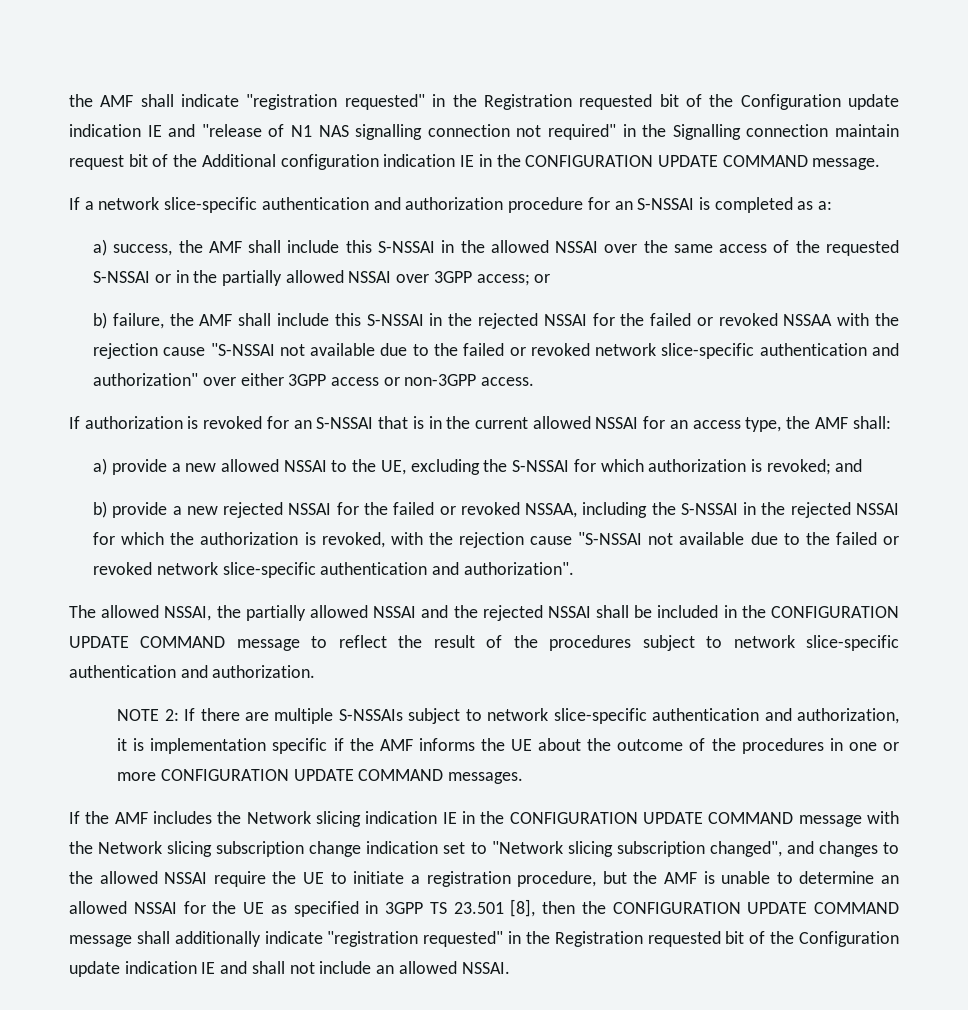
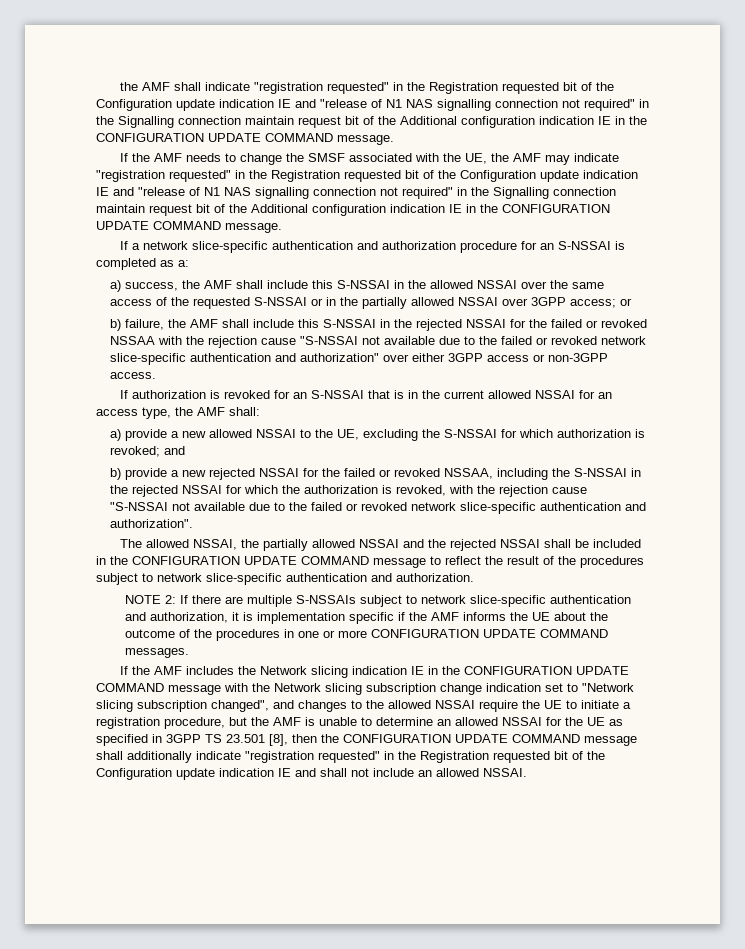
(881, 164) none -> [119,153,619,165] [96,170,638,182] [96,187,616,199] [96,204,610,216] [96,221,282,233] // If the AMF needs to change the SMSF associated with the UE, the AMF may indicate "registration requested" in the Registration requested bit of the Configuration update indication IE and "release of N1 NAS signalling connection not required" in the Signalling connection maintain request bit of the Additional configuration indication IE in the CONFIGURATION UPDATE COMMAND message.

